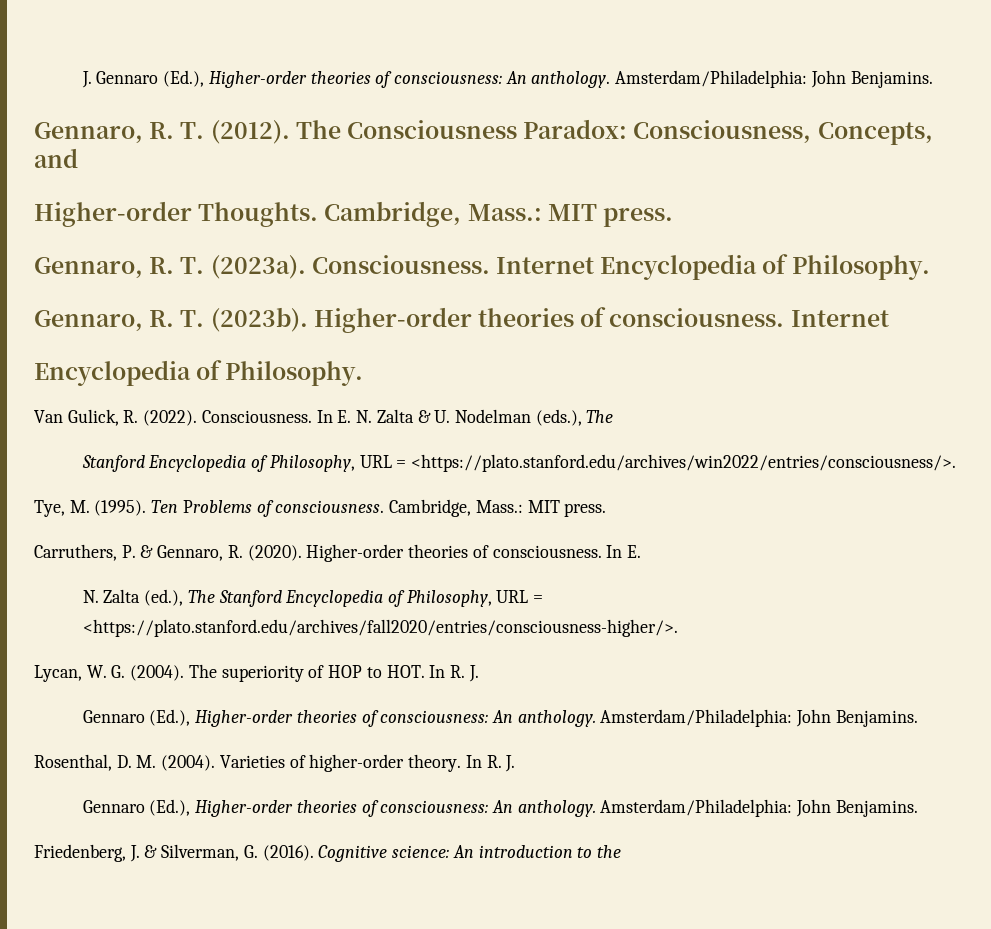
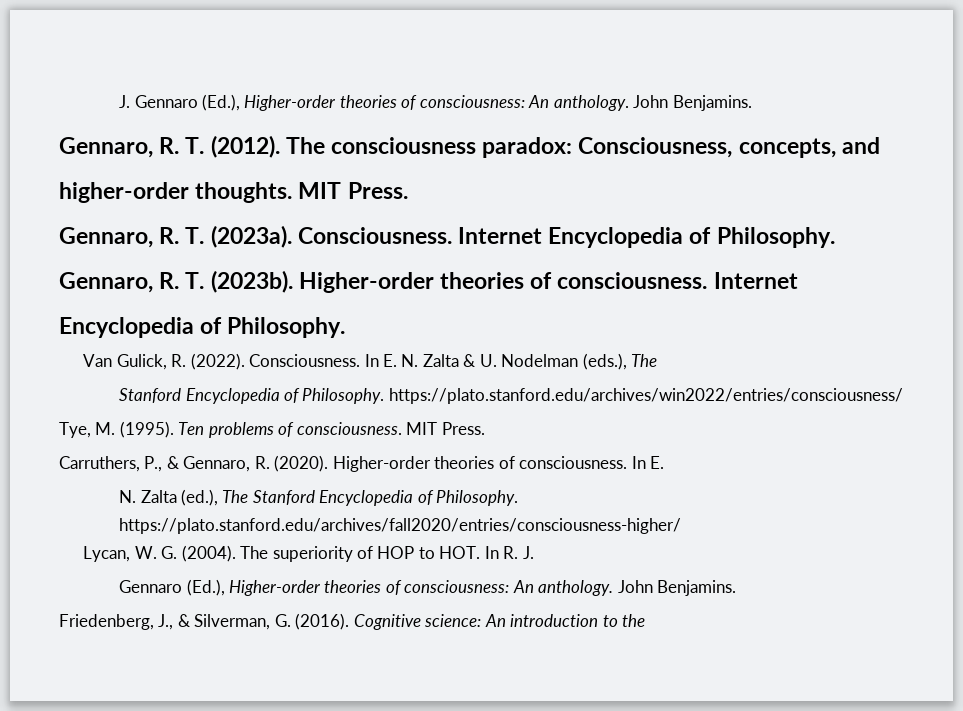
[615,70,808,88] Amsterdam/Philadelphia: -> (629, 103) none
[347,119,933,145] [34,148,78,168] [34,201,674,227] Consciousness Paradox: Consciousness, Concepts, and // Higher-order Thoughts. Cambridge, Mass.: MIT press. -> [331,137,880,158] [59,182,408,203] consciousness paradox: Consciousness, concepts, and // higher-order thoughts. MIT Press.
[269,454,957,472] Philosophy, URL = <https://plato.stanford.edu/archives/win2022/entries/consciousness/>. -> [302,388,903,404] Philosophy. https://plato.stanford.edu/archives/win2022/entries/consciousness/
[182,499,607,517] Problems of consciousness. Cambridge, Mass.: MIT press. -> [208,422,485,438] problems of consciousness. MIT Press.
[121,545,136,558] P. -> [144,456,163,472] P.,
[406,590,544,607] [82,619,678,637] Philosophy, URL = <https://plato.stanford.edu/archives/fall2020/entries/consciousness-higher/>. -> [436,490,519,506] [119,518,682,534] Philosophy. https://plato.stanford.edu/archives/fall2020/entries/consciousness-higher/
[600,709,918,727] [34,754,516,772] [82,799,793,817] Amsterdam/Philadelphia: John Benjamins. // Rosenthal, D. M. (2004). Varieties of higher-order theory. In R. J. // Gennaro (Ed.), Higher-order theories of consciousness: An anthology. Amsterdam/Philadelphia: -> (614, 588) none
[129,845,140,862] J. -> [158,614,174,630] J.,

